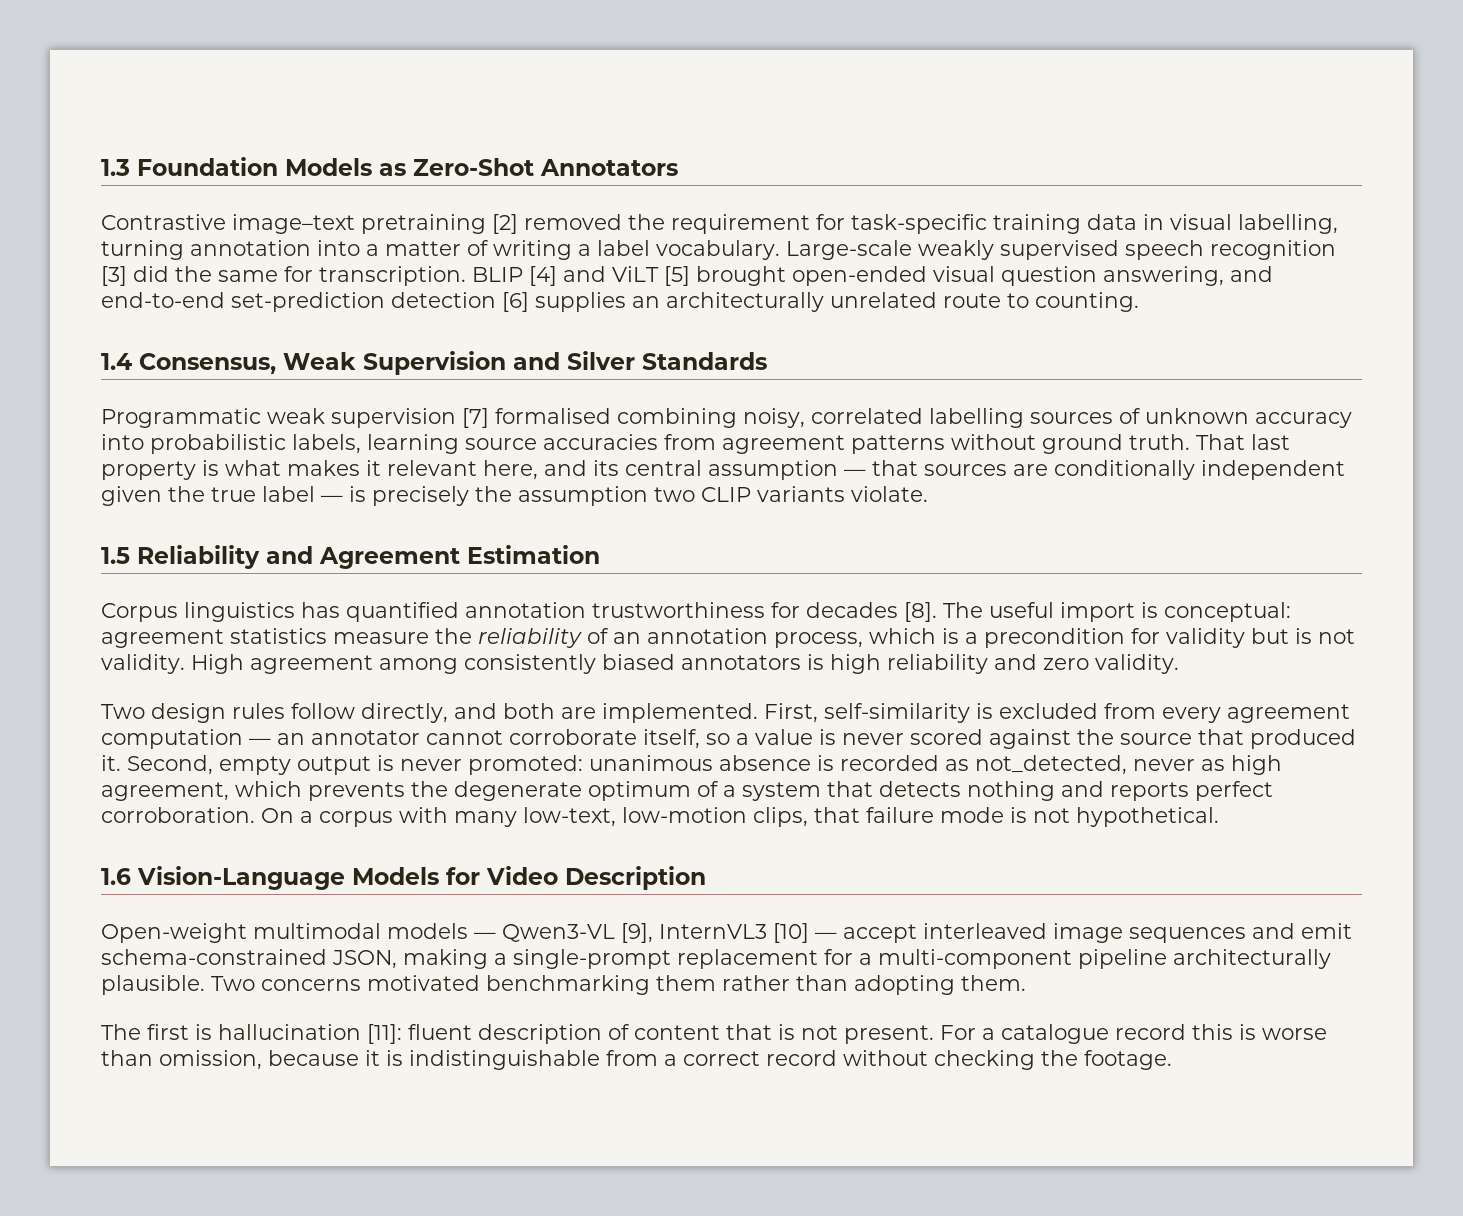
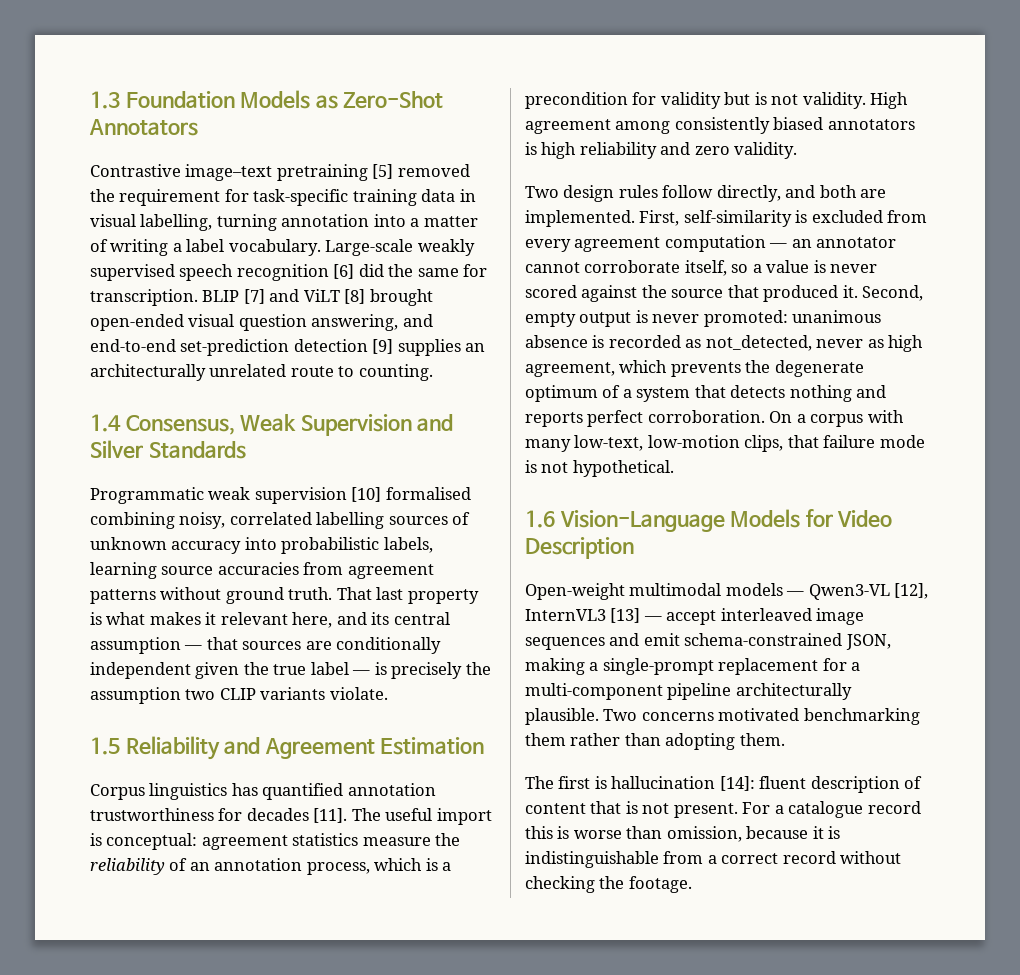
[492,214,518,234] [2] -> [372,164,394,179] [5]
[101,266,127,286] [3] -> [333,264,355,279] [6]
[529,266,557,286] [4] -> [243,289,265,304] [7]
[664,266,690,286] [5] -> [344,289,366,304] [8]
[502,292,529,312] [6] -> [372,339,394,354] [9]
[462,408,489,428] [7] -> [351,487,382,502] [10]
[904,602,937,622] [8]. -> [313,808,348,823] [11].
[621,923,809,943] [9], InternVL3 [10] -> [894,583,929,599] [525,608,641,623] [12], InternVL3 [13]
[367,1024,402,1044] [11]: -> [719,776,755,791] [14]:

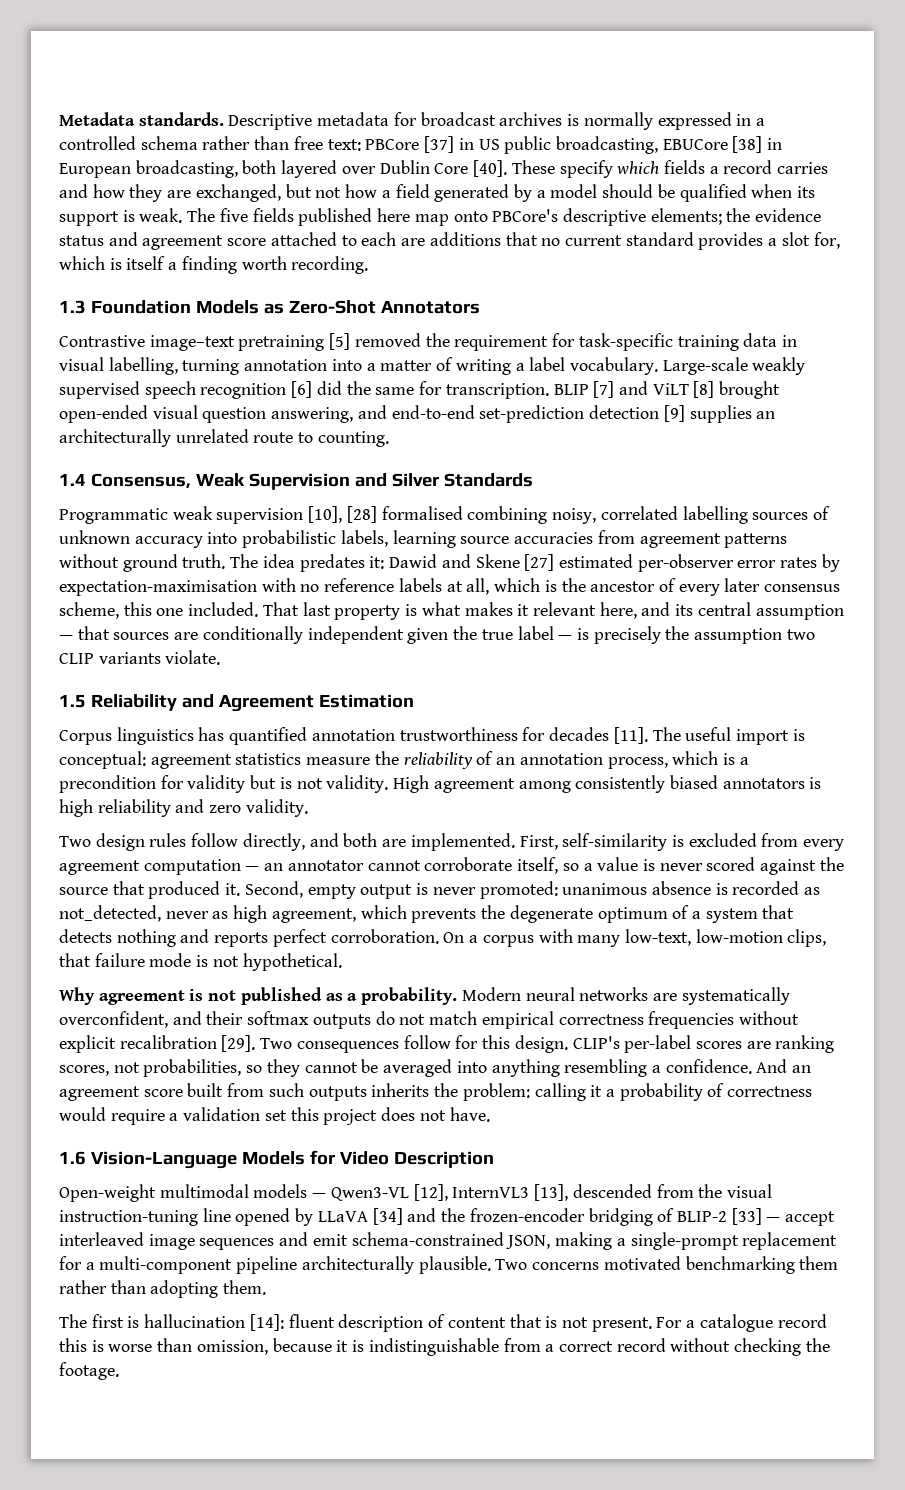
(90, 100) none -> [59,112,765,130] [59,136,783,154] [59,160,829,178] [59,184,816,202] [59,208,822,226] [59,232,840,250] [59,256,369,274] Metadata standards. Descriptive metadata for broadcast archives is normally expressed in a controlled schema rather than free text: PBCore [37] in US public broadcasting, EBUCore [38] in European broadcasting, both layered over Dublin Core [40]. These specify which fields a record carries and how they are exchanged, but not how a field generated by a model should be qualified when its support is weak. The five fields published here map onto PBCore's descriptive elements; the evidence status and agreement score attached to each are additions that no current standard provides a slot for, which is itself a finding worth recording. //
[351,487,382,502] [10] -> [308,506,377,523] [10], [28]
(333, 593) none -> [230,554,840,572] [59,578,841,596] [59,602,259,619] The idea predates it: Dawid and Skene [27] estimated per-observer error rates by expectation-maximisation with no reference labels at all, which is the ancestor of every later consensus scheme, this one included.
(674, 468) none -> [59,987,790,1005] [59,1011,799,1029] [59,1035,835,1053] [59,1059,812,1077] [59,1083,813,1101] [59,1107,490,1125] // Why agreement is not published as a probability. Modern neural networks are systematically overconfident, and their softmax outputs do not match empirical correctness frequencies without explicit recalibration [29]. Two consequences follow for this design. CLIP's per-label scores are ranking scores, not probabilities, so they cannot be averaged into anything resembling a confidence. And an agreement score built from such outputs inherits the problem: calling it a probability of correctness would require a validation set this project does not have.
[610,608,641,623] [13] -> [534,1184,772,1201] [59,1208,762,1226] [13], descended from the visual instruction-tuning line opened by LLaVA [34] and the frozen-encoder bridging of BLIP-2 [33]

